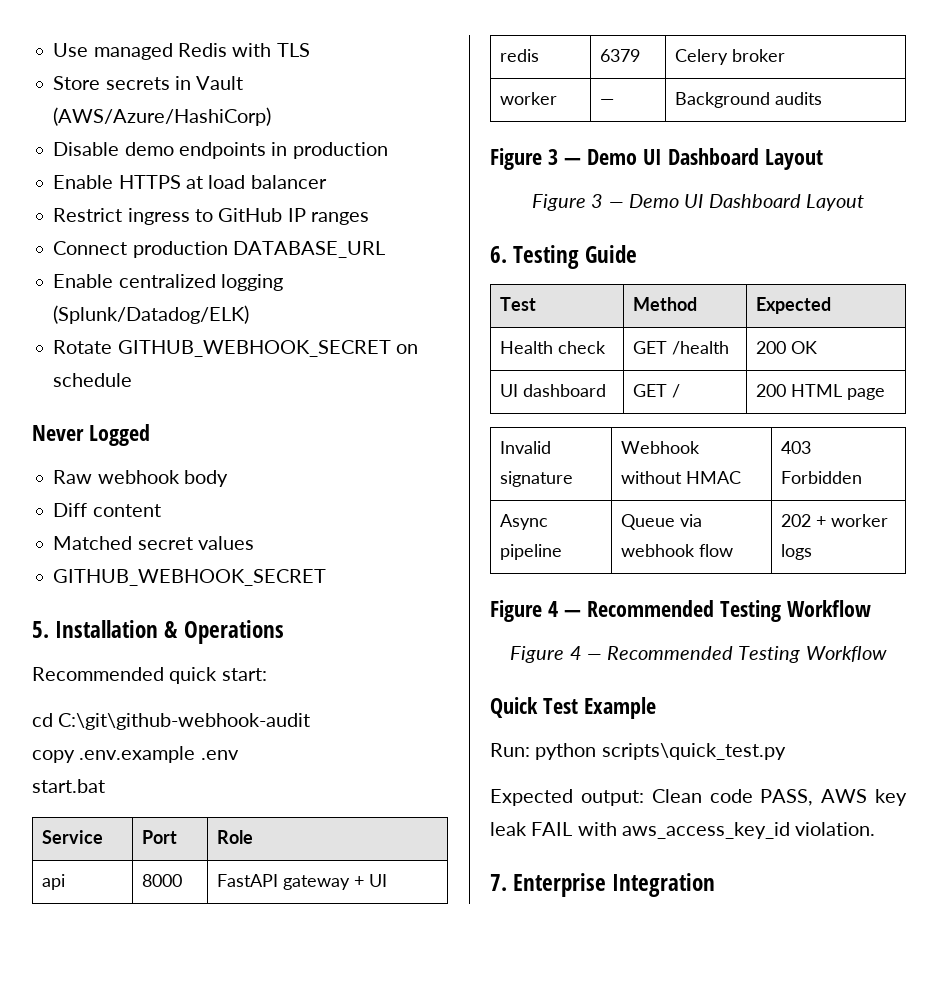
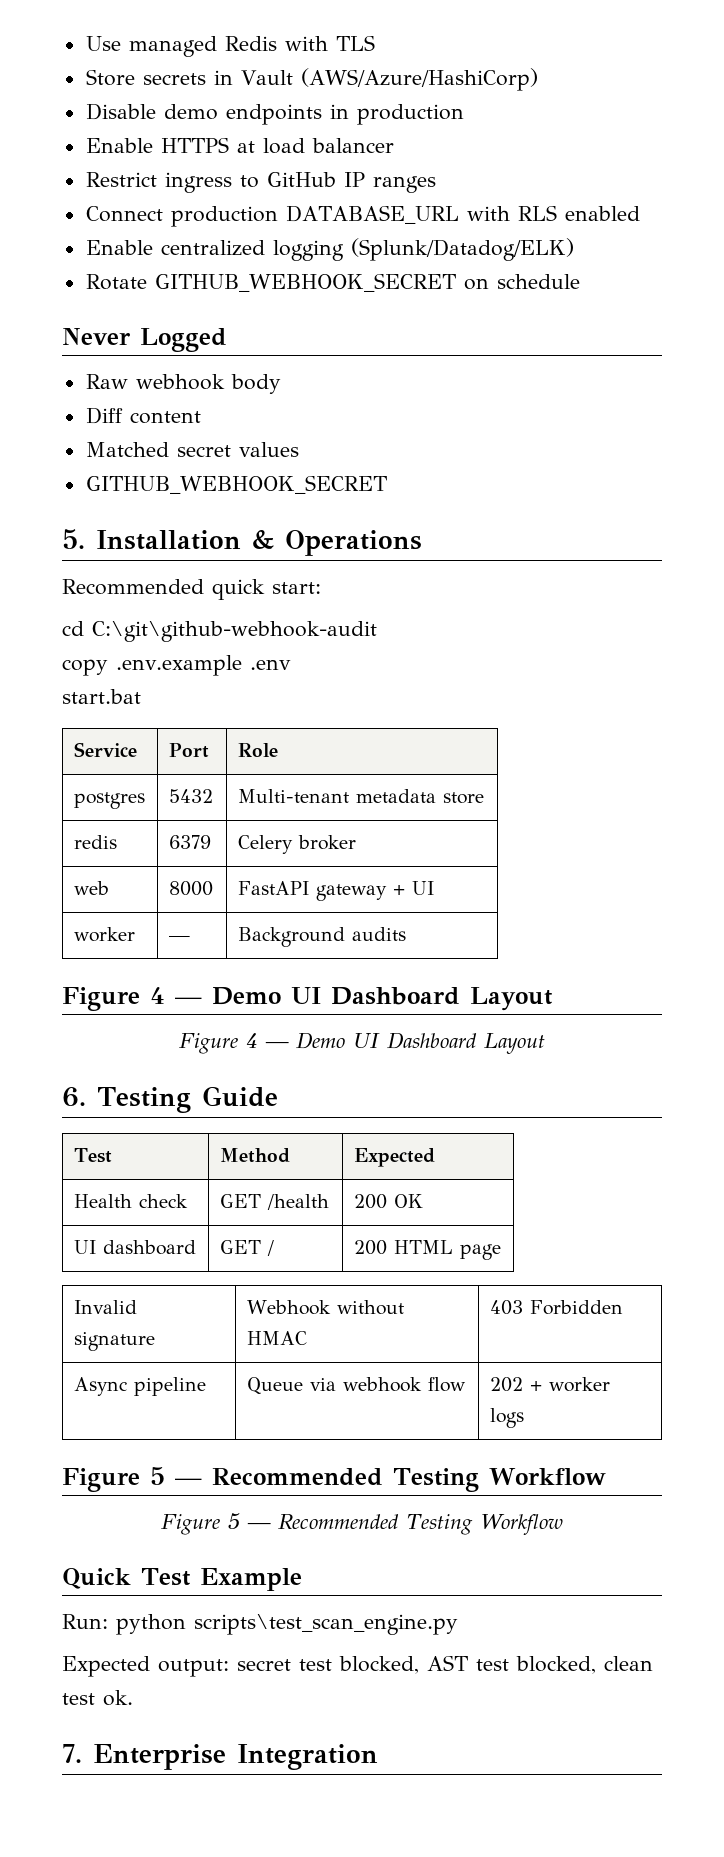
(385, 249) none -> [466,205,640,221] with RLS enabled
[41,874,65,890] api -> [73,792,145,809] [168,789,213,803] [237,789,484,804] [73,835,117,849] [168,835,211,849] [237,835,356,854] [73,881,109,895] postgres | 5432 | Multi-tenant metadata store // redis | 6379 | Celery broker // web
[499,49,539,62] [599,49,640,62] [674,49,785,65] // redis | 6379 | Celery broker -> (434, 888) none
[547,149,558,165] 3 -> [150,987,165,1004] 4
[591,194,604,208] 3 -> [246,1033,258,1048] 4
[547,601,558,617] 4 -> [150,1467,165,1485] 5
[569,646,582,660] 4 -> [227,1513,240,1530] 5
[601,743,786,760] scripts\quick_test.py -> [194,1614,458,1635] scripts\test_scan_engine.py
[651,789,907,806] [490,822,876,839] Clean code PASS, AWS key leak FAIL with aws_access_key_id violation. -> [237,1655,653,1674] [62,1690,133,1706] secret test blocked, AST test blocked, clean test ok.

